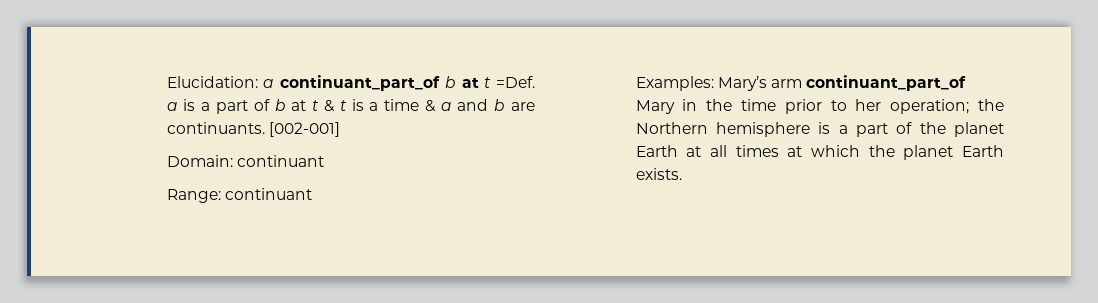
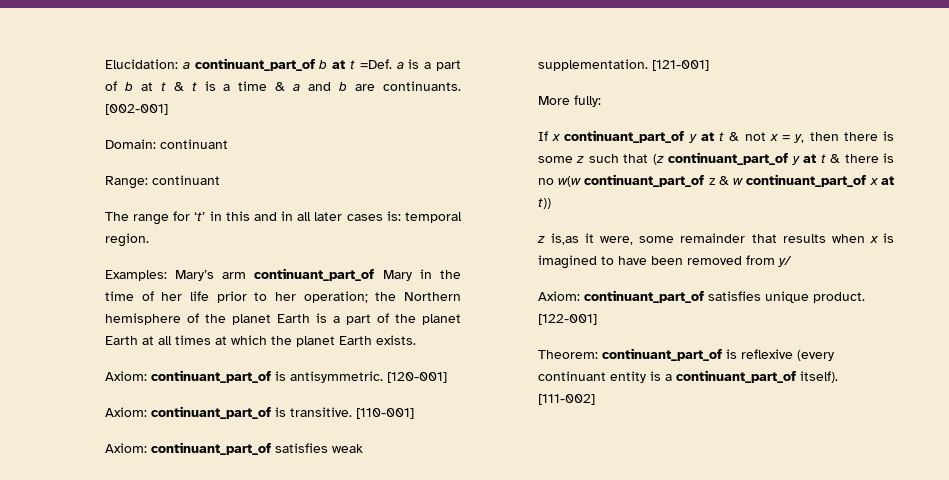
(312, 194) none -> [104,211,463,225] [104,233,149,247] // The range for ‘t’ in this and in all later cases is: temporal region.
(777, 105) none -> [141,291,209,301] of her life
(810, 129) none -> [186,313,310,325] of the planet Earth
(682, 174) none -> [104,370,447,383] [104,406,414,419] [104,442,363,455] [537,59,709,71] [537,95,601,107] [537,130,894,143] [537,152,894,165] [537,174,894,187] [537,198,551,209] [536,233,894,245] [537,255,792,269] [537,290,865,303] [537,314,597,325] [537,348,834,361] [537,370,838,383] [537,394,595,405] // Axiom: continuant_part_of is antisymmetric. [120-001] // Axiom: continuant_part_of is transitive. [110-001] // Axiom: continuant_part_of satisfies weak supplementation. [121-001] // More fully: // If x continuant_part_of y at t & not x = y, then there is some z such that (z continuant_part_of y at t & there is no w(w continuant_part_of z & w continuant_part_of x at t)) // z is,as it were, some remainder that results when x is imagined to have been removed from y/ // Axiom: continuant_part_of satisfies unique product. [122-001] // Theorem: continuant_part_of is reflexive (every continuant entity is a continuant_part_of itself). [111-002]

